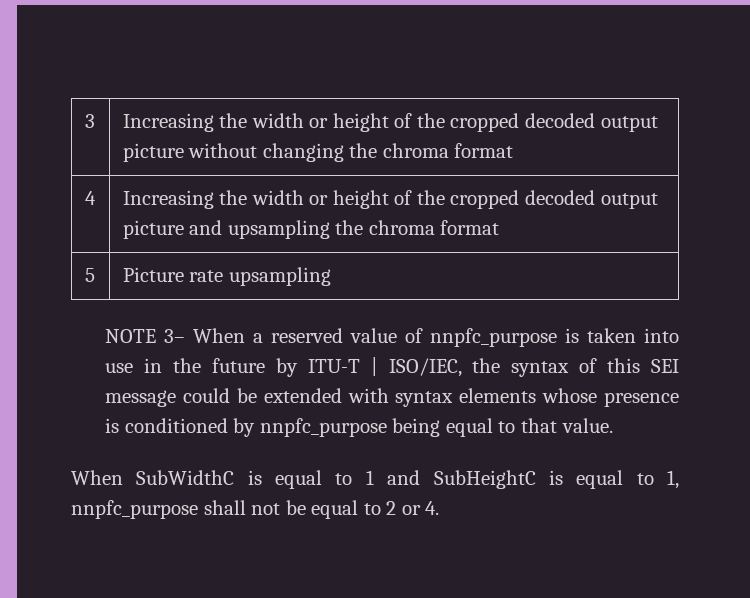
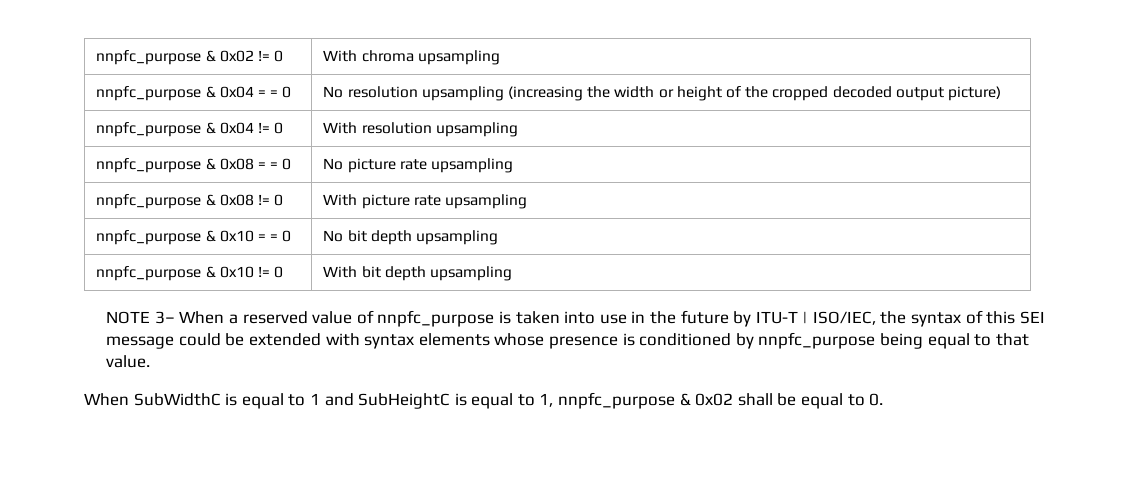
[84,114,95,128] [122,113,658,132] [122,143,514,162] [84,191,96,205] [122,190,658,209] [122,220,500,239] [84,268,95,282] [122,267,224,282] 3 | Increasing the width or height of the cropped decoded output picture without changing the chroma format // 4 | Increasing the width or height of the cropped decoded output picture and upsampling the chroma format // 5 | Picture rate -> [96,50,284,65] [323,50,500,65] [96,86,292,101] [323,86,1001,101] [96,122,284,137] [323,122,518,137] [96,158,292,173] [323,158,514,173] [96,194,284,209] [323,194,528,209] [96,230,292,245] [323,230,499,245] [96,266,284,281] [323,266,426,281] nnpfc_purpose & 0x02 != 0 | With chroma upsampling // nnpfc_purpose & 0x04 = = 0 | No resolution upsampling (increasing the width or height of the cropped decoded output picture) // nnpfc_purpose & 0x04 != 0 | With resolution upsampling // nnpfc_purpose & 0x08 = = 0 | No picture rate upsampling // nnpfc_purpose & 0x08 != 0 | With picture rate upsampling // nnpfc_purpose & 0x10 = = 0 | No bit depth upsampling // nnpfc_purpose & 0x10 != 0 | With bit depth
[203,500,440,519] shall not be equal to 2 or 4. -> [679,393,884,409] & 0x02 shall be equal to 0.

